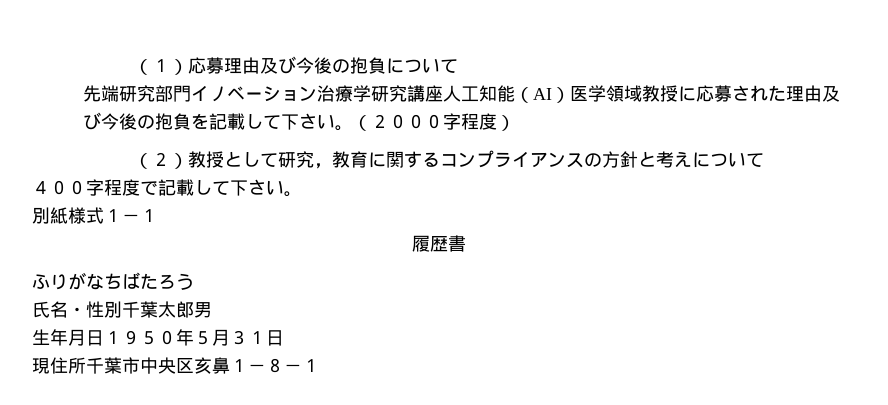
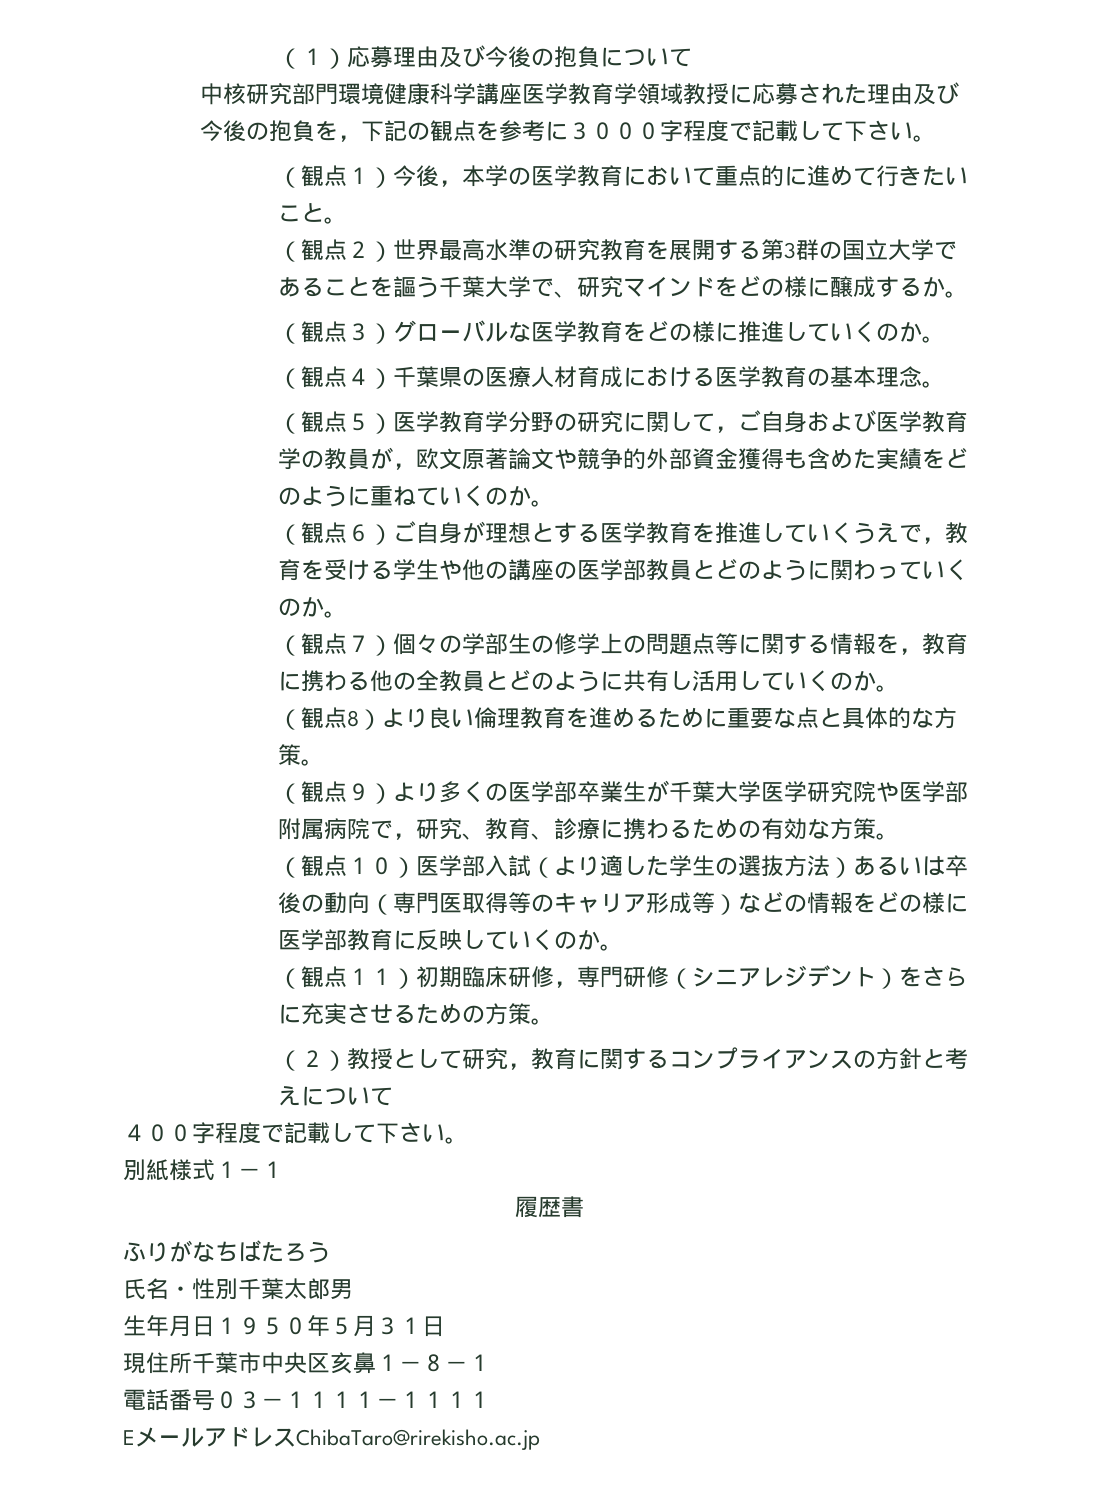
[83,85,120,102] 先端 -> [200,83,247,105] 中核
[191,85,589,103] イノベーション治療学研究講座人工知能（AI）医 -> [338,83,615,105] 環境健康科学講座医学教育
[209,113,516,131] 記載して下さい。（２０００字程度） -> [338,120,937,142] [277,165,968,188] [277,203,347,224] [277,239,957,262] [277,276,968,298] [277,320,945,344] [277,366,945,389] [277,410,968,434] [277,447,968,470] [277,485,554,507] [277,521,968,545] [277,559,968,581] [277,596,347,618] [277,633,968,656] [277,670,899,692] [277,707,957,730] [277,744,324,766] [277,780,968,804] [277,818,899,840] [277,855,968,878] [277,892,968,915] [277,929,623,951] [277,965,968,989] [277,1003,554,1025] ，下記の観点を参考に３０００字程度で記載して下さい。 // （観点１）今後，本学の医学教育において重点的に進めて行きたいこと。 // （観点２）世界最高水準の研究教育を展開する第3群の国立大学であることを謳う千葉大学で、研究マインドをどの様に醸成するか。 // （観点３）グローバルな医学教育をどの様に推進していくのか。 // （観点４）千葉県の医療人材育成における医学教育の基本理念。 // （観点５）医学教育学分野の研究に関して，ご自身および医学教育学の教員が，欧文原著論文や競争的外部資金獲得も含めた実績をどのように重ねていくのか。 // （観点６）ご自身が理想とする医学教育を推進していくうえで，教育を受ける学生や他の講座の医学部教員とどのように関わっていくのか。 // （観点７）個々の学部生の修学上の問題点等に関する情報を，教育に携わる他の全教員とどのように共有し活用していくのか。 // （観点8）より良い倫理教育を進めるために重要な点と具体的な方策。 // （観点９）より多くの医学部卒業生が千葉大学医学研究院や医学部附属病院で，研究、教育、診療に携わるための有効な方策。 // （観点１０）医学部入試（より適した学生の選抜方法）あるいは卒後の動向（専門医取得等のキャリア形成等）などの情報をどの様に医学部教育に反映していくのか。 // （観点１１）初期臨床研修，専門研修（シニアレジデント）をさらに充実させるための方策。
(320, 365) none -> [123,1389,491,1411] [123,1427,540,1450] // 電話番号０３－１１１１－１１１１ // EメールアドレスChibaTaro@rirekisho.ac.jp

